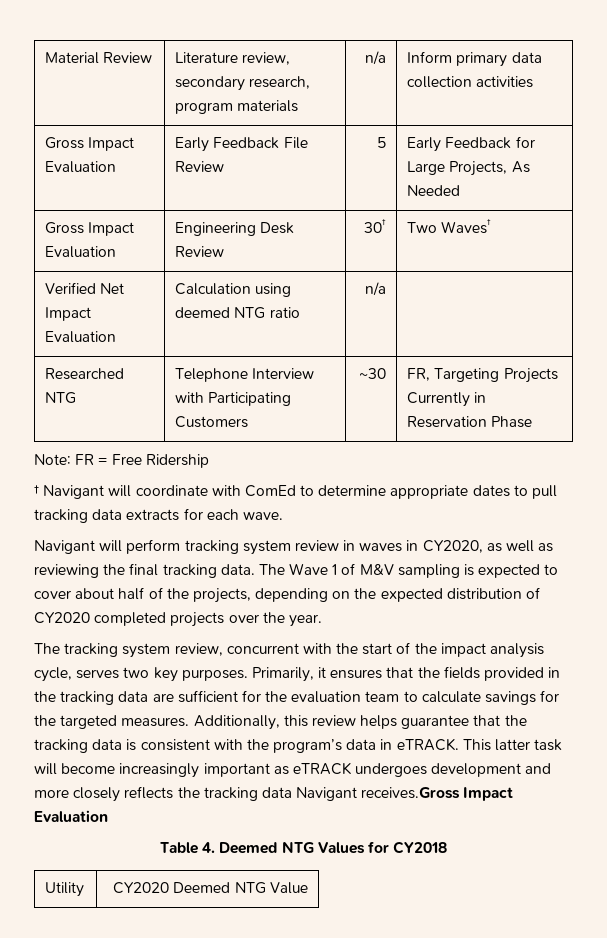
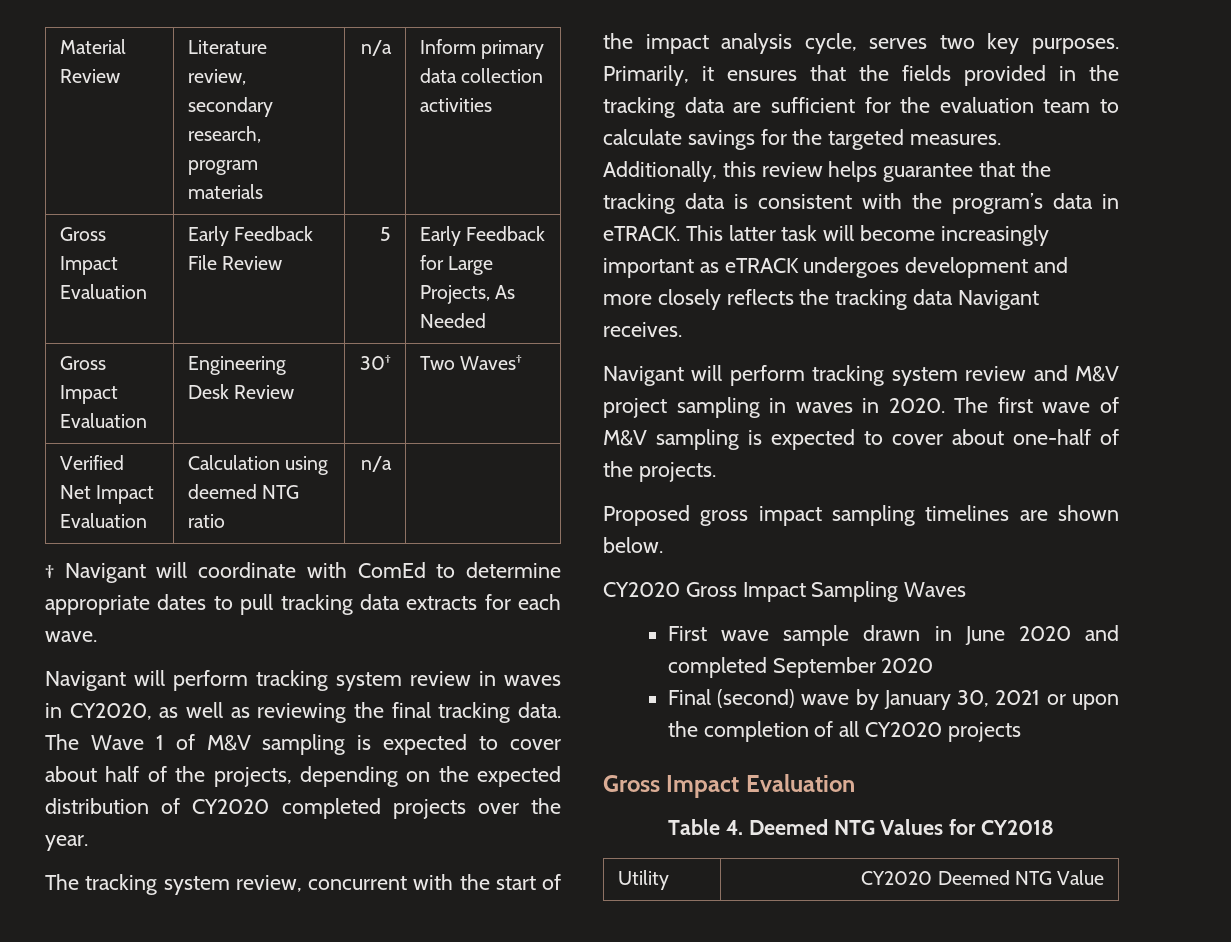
[45,368,125,380] [45,392,77,404] [175,368,315,382] [175,392,292,406] [175,416,249,428] [358,368,386,379] [407,368,558,383] [407,392,487,407] [407,416,533,428] [34,454,209,468] // Researched NTG | Telephone Interview with Participating Customers | ~30 | FR, Targeting Projects Currently in Reservation Phase // Note: FR = Free Ridership -> (393, 464) none
[361,787,461,799] receives.Gross -> [603,322,682,337] [603,365,1120,386] [603,397,1119,418] [603,429,1119,450] [603,461,716,482] [603,505,1119,526] [603,537,663,553] [603,581,967,602] [667,625,1119,646] [667,657,934,678] [667,689,1120,710] [667,721,1021,742] [603,775,660,792] receives. // Navigant will perform tracking system review and M&V project sampling in waves in 2020. The first wave of M&V sampling is expected to cover about one-half of the projects. // Proposed gross impact sampling timelines are shown below. // CY2020 Gross Impact Sampling Waves // First wave sample drawn in June 2020 and completed September 2020 // Final (second) wave by January 30, 2021 or upon the completion of all CY2020 projects // Gross

